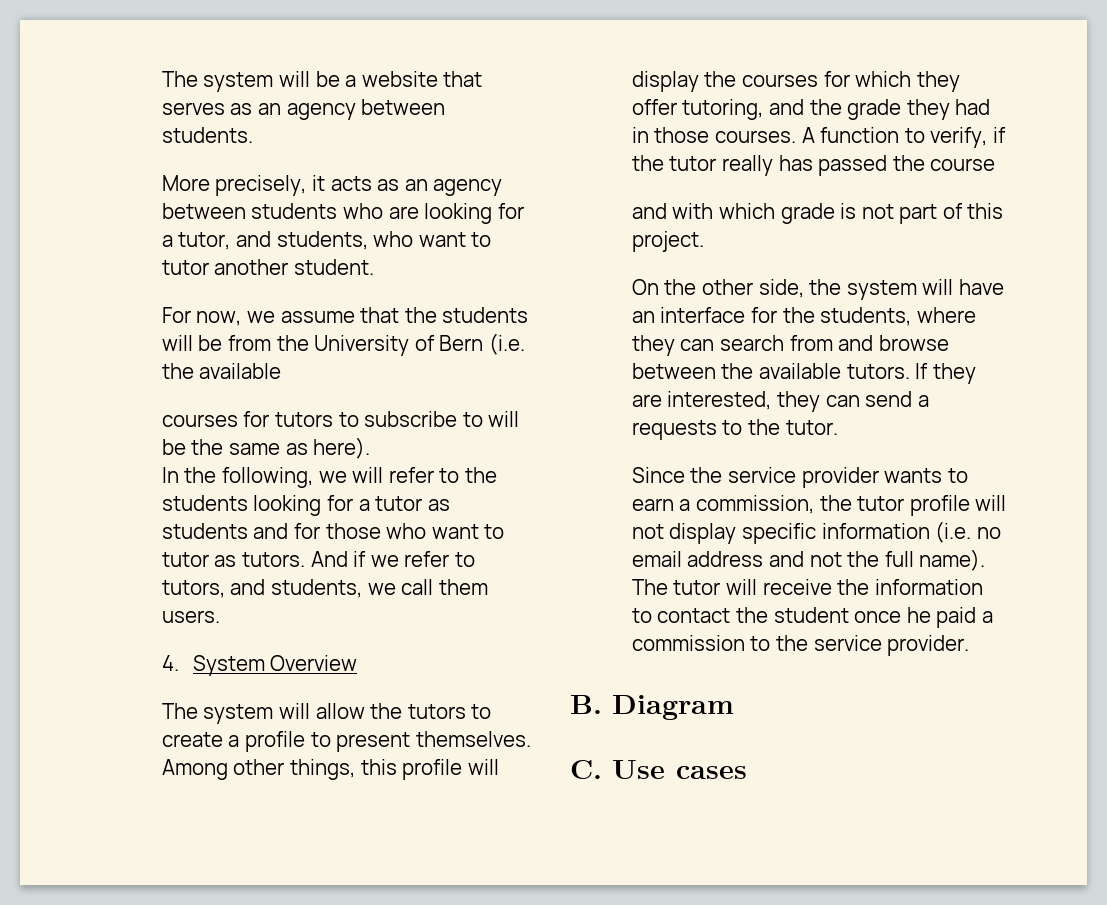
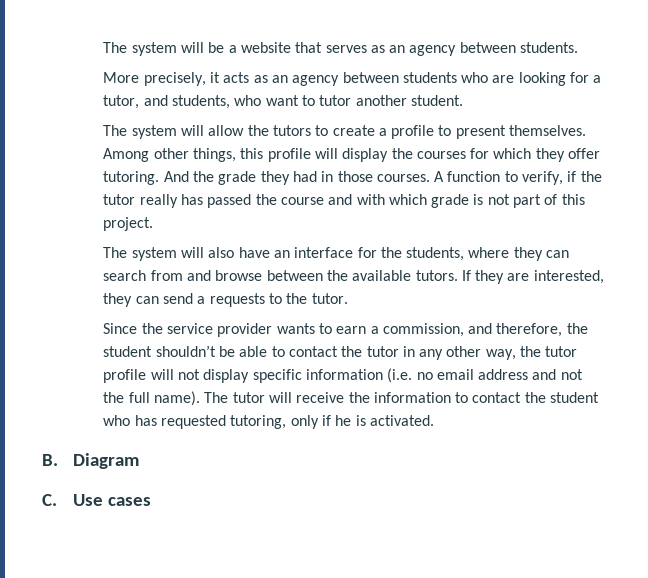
[161,307,529,326] [161,333,525,356] [161,363,282,379] [161,411,520,427] [161,437,371,459] [161,467,497,488] [161,495,450,516] [161,523,505,539] [161,551,475,567] [161,579,488,598] [161,610,220,623] [161,655,358,676] // For now, we assume that the students will be from the University of Bern (i.e. the available // courses for tutors to subscribe to will be the same as here). // In the following, we will refer to the students looking for a tutor as students and for those who want to tutor as tutors. And if we refer to tutors, and students, we call them users. // 4. System Overview -> (463, 100) none
[682,99,805,120] tutoring, and -> [103,171,189,185] tutoring. And
(996, 164) // -> (324, 201) none
[631,279,954,300] On the other side, the system will -> [103,247,235,261] The system will also
(815, 504) none -> [468,323,588,337] [103,345,516,360] and therefore, the student shouldn’t be able to contact the tutor in any other way,
[854,607,993,628] [631,635,970,656] once he paid a commission to the service provider. -> [103,415,434,429] who has requested tutoring, only if he is activated.

